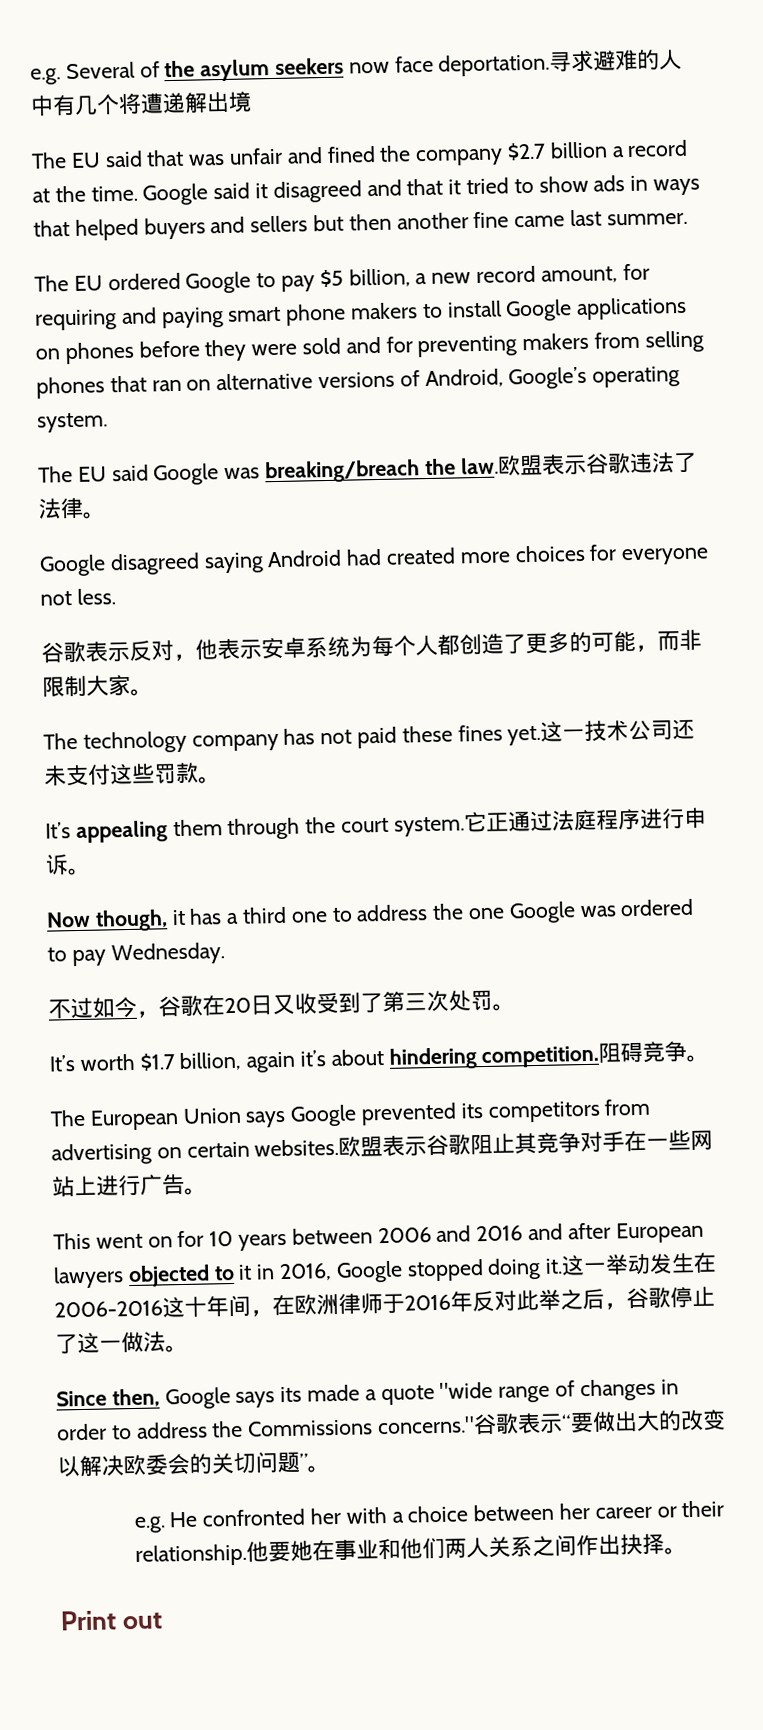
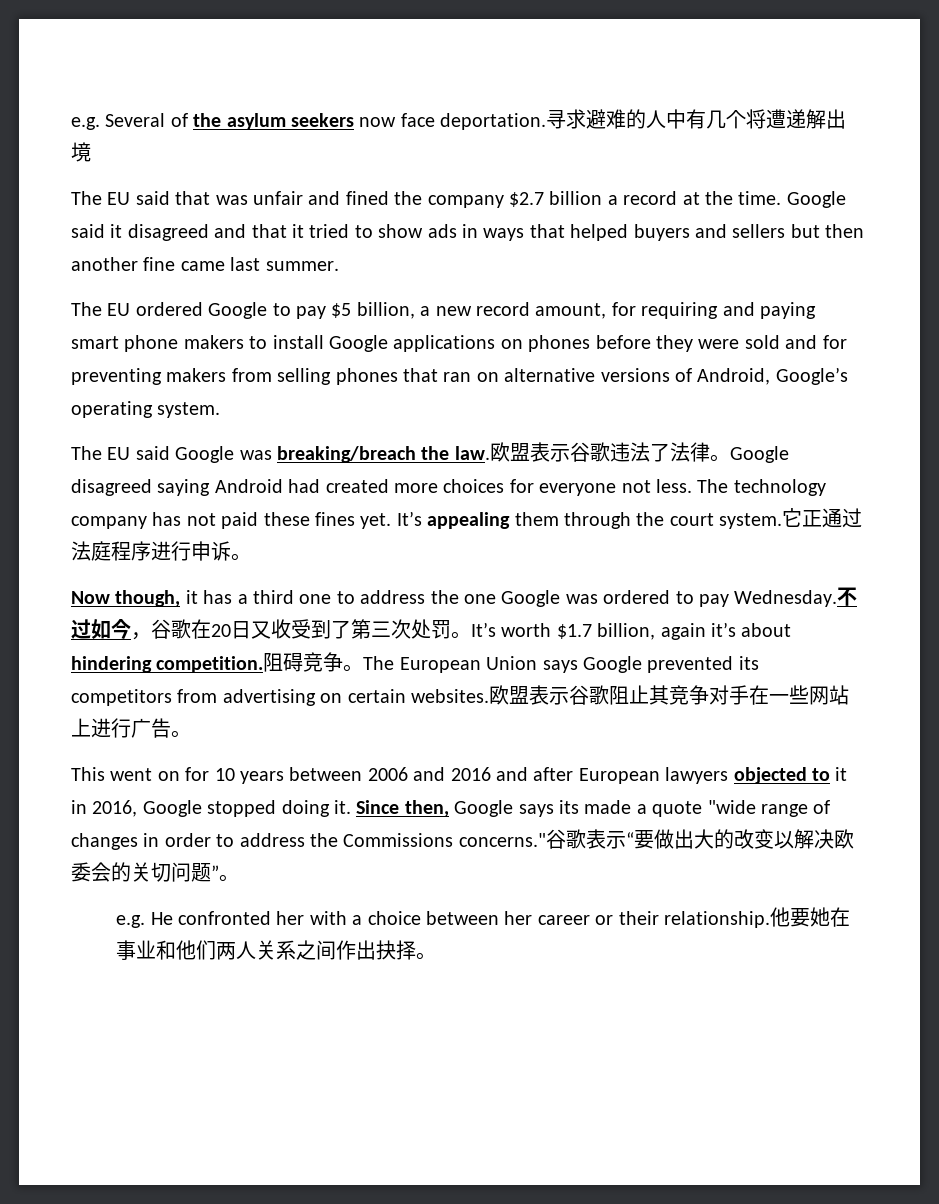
(106, 515) // -> (730, 458) none
[41,629,702,663] [42,674,153,698] // 谷歌表示反对，他表示安卓系统为每个人都创造了更多的可能，而非限制大家。 // -> (692, 486) none
[540,718,696,742] [43,762,221,787] 这一技术公司还未支付这些罚款。 // -> (392, 521) none
(225, 954) // -> (838, 598) none
(515, 1007) // -> (471, 635) none
(710, 1058) // -> (364, 668) none
[561,1252,718,1276] [54,1286,715,1318] [55,1331,188,1355] 这一举动发生在2006-2016这十年间，在欧洲律师于2016年反对此举之后，谷歌停止了这一做法。 // -> (351, 807) none
[60,1610,164,1631] // Print out -> (437, 956) none

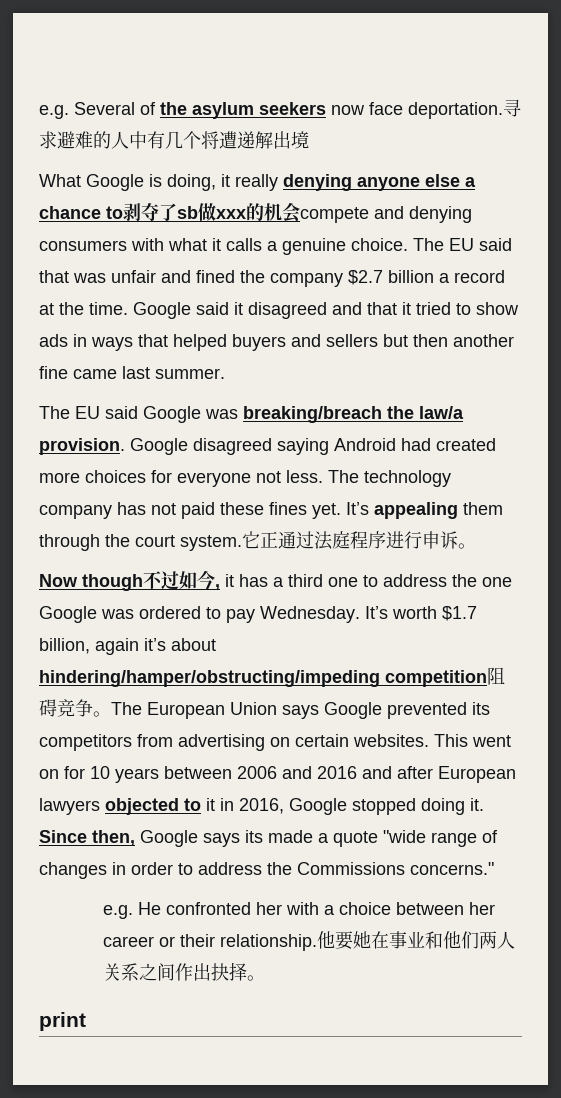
(91, 152) none -> [39,174,476,191] [39,202,472,223] [39,238,408,255] What Google is doing, it really denying anyone else a chance to剥夺了sb做xxx的机会compete and denying consumers with what it calls a genuine choice.
[71,302,816,319] [71,335,847,352] [71,367,848,385] [71,401,221,418] // The EU ordered Google to pay $5 billion, a new record amount, for requiring and paying smart phone makers to install Google applications on phones before they were sold and for preventing makers from selling phones that ran on alternative versions of Android, Google’s operating system. -> (225, 373) none
[454,442,730,462] law.欧盟表示谷歌违法了法律。 -> [419,406,464,419] [39,438,125,455] law/a provision.
[115,590,181,607] though, -> [82,570,220,591] though不过如今,
[837,587,858,606] [71,619,471,640] 不过如今，谷歌在20日又收受到了第三次处罚。 -> (360, 614) none
[71,656,264,673] hindering competition. -> [39,670,487,687] hindering/hamper/obstructing/impeding competition
[489,685,849,705] [71,718,191,738] 欧盟表示谷歌阻止其竞争对手在一些网站上进行广告。 // -> (429, 740) none
[545,829,854,849] [71,862,239,882] 谷歌表示“要做出大的改变以解决欧委会的关切问题”。 -> (494, 868) none
(437, 956) none -> [39,1012,86,1031] // print

